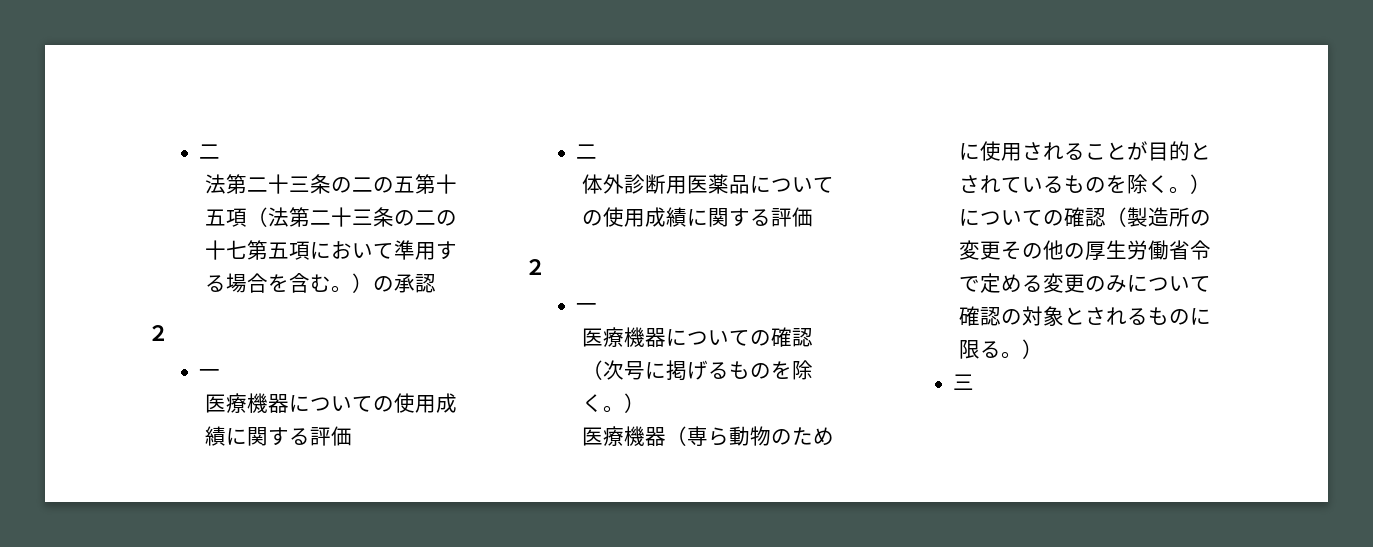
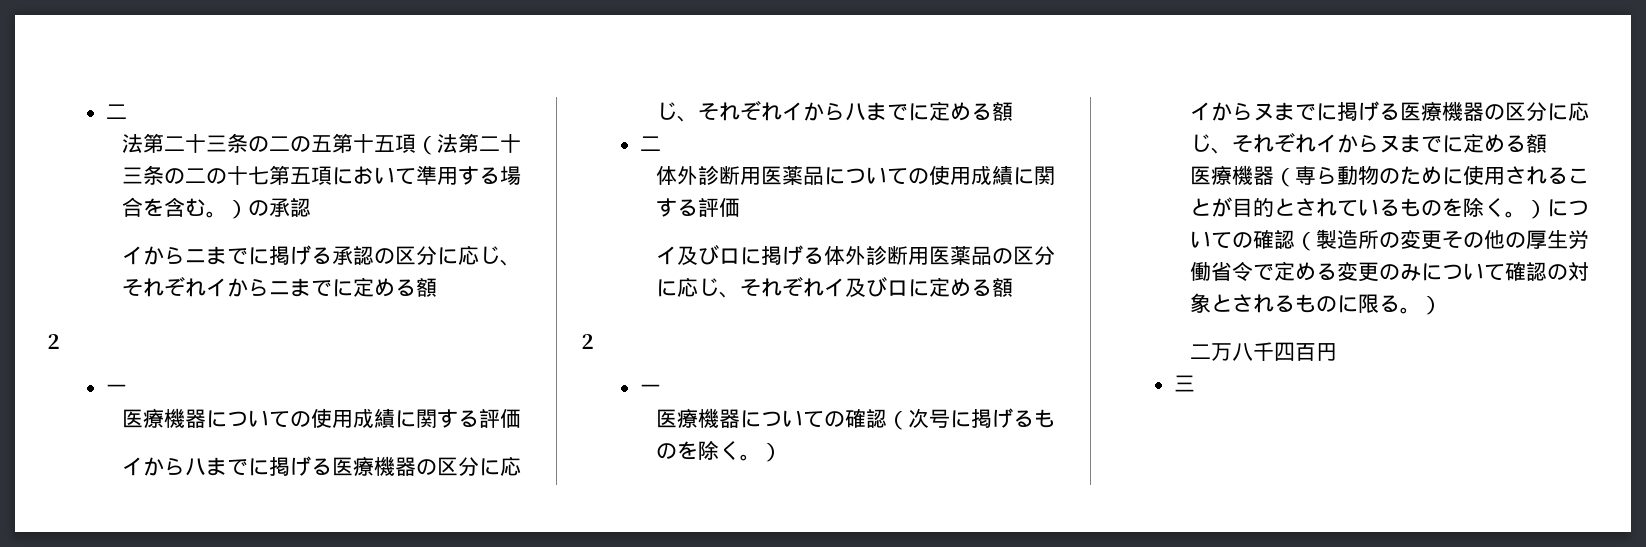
(437, 283) none -> [122,245,522,266] [122,276,438,297] // イからニまでに掲げる承認の区分に応じ、それぞれイからニまでに定める額
(353, 436) none -> [122,456,522,476] [656,100,1014,122] // イからハまでに掲げる医療機器の区分に応じ、それぞれイからハまでに定める額
(814, 217) none -> [656,245,1056,266] [656,276,1014,298] // イ及びロに掲げる体外診断用医薬品の区分に応じ、それぞれイ及びロに定める額
(646, 403) none -> [1190,101,1590,121] [1190,132,1548,154] // イからヌまでに掲げる医療機器の区分に応じ、それぞれイからヌまでに定める額
(1044, 349) none -> [1190,342,1338,361] // 二万八千四百円

